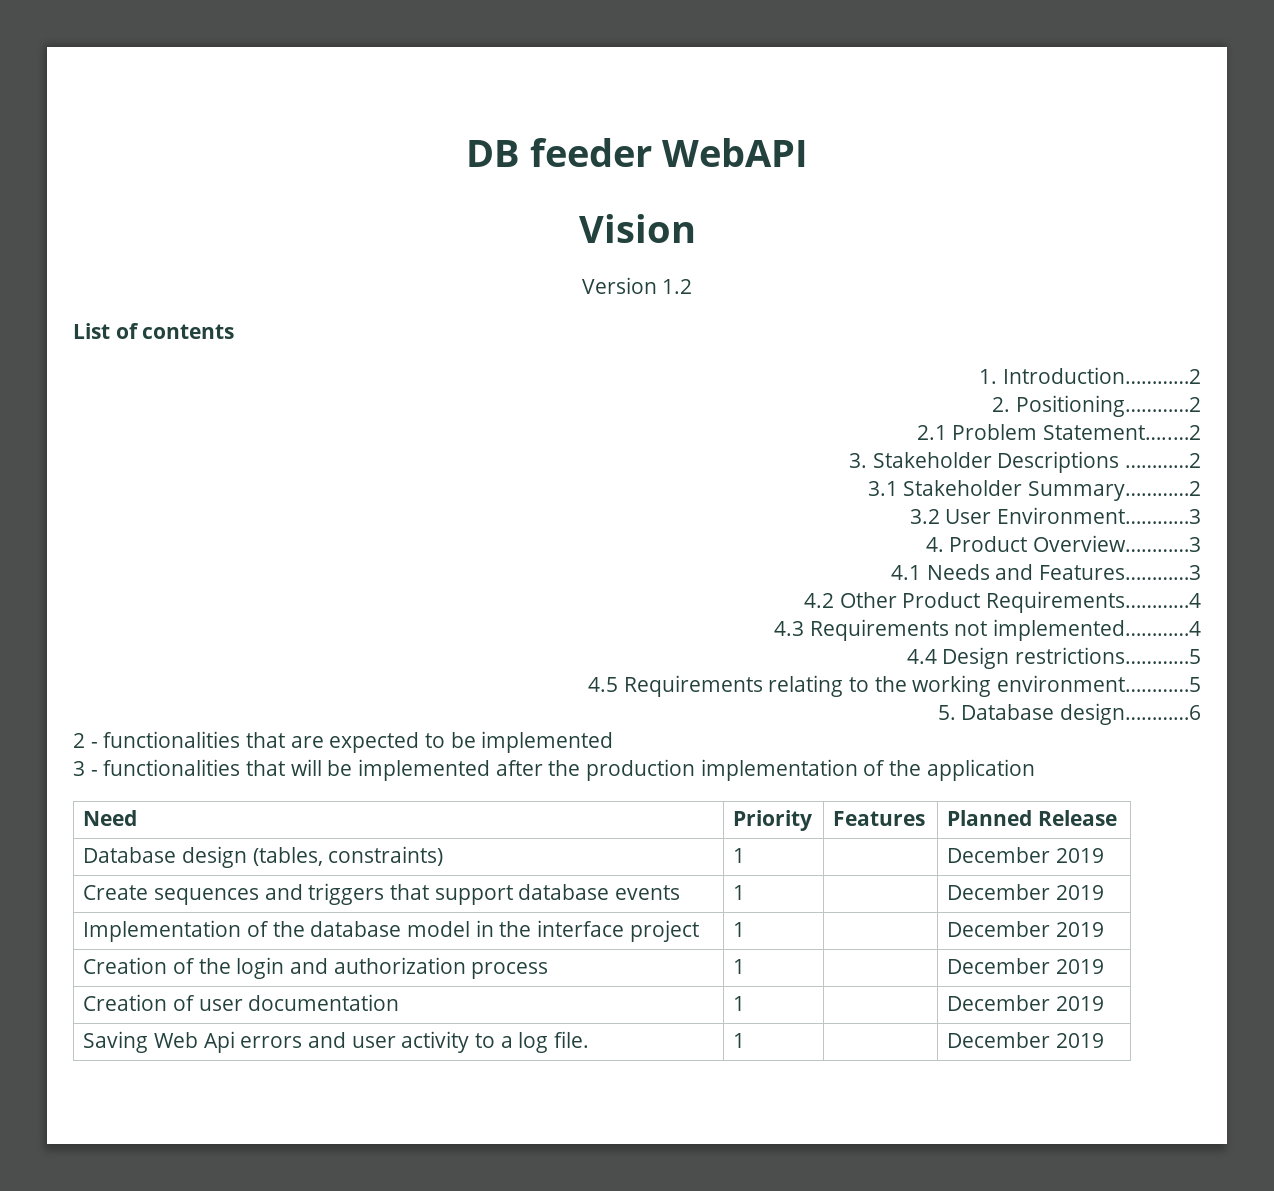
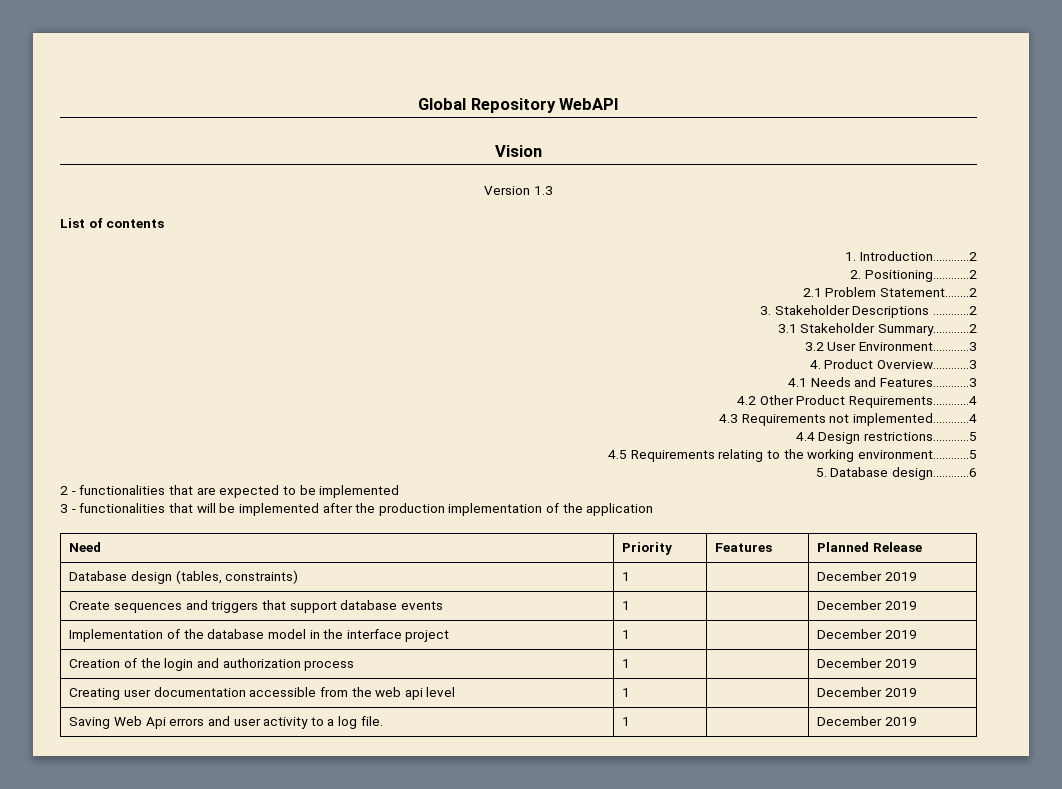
[465,138,653,167] DB feeder -> [418,98,556,113] Global Repository
[662,279,693,294] 1.2 -> [533,186,553,195] 1.3
[83,994,195,1011] Creation of -> [69,688,121,700] Creating
(400, 1002) none -> [249,687,456,700] accessible from the web api level

